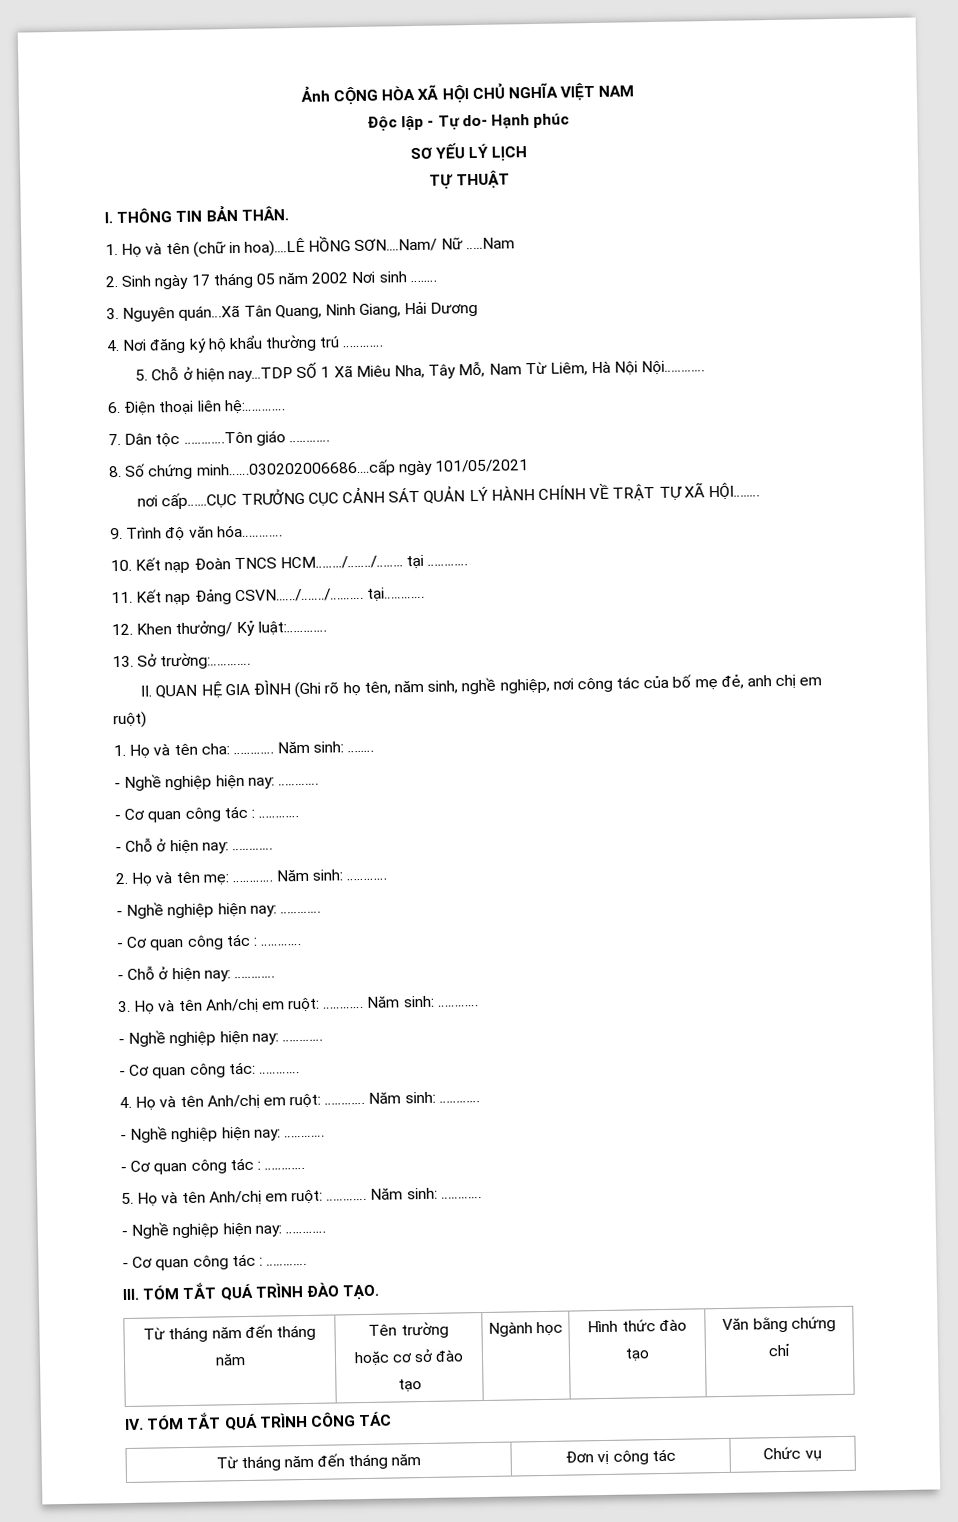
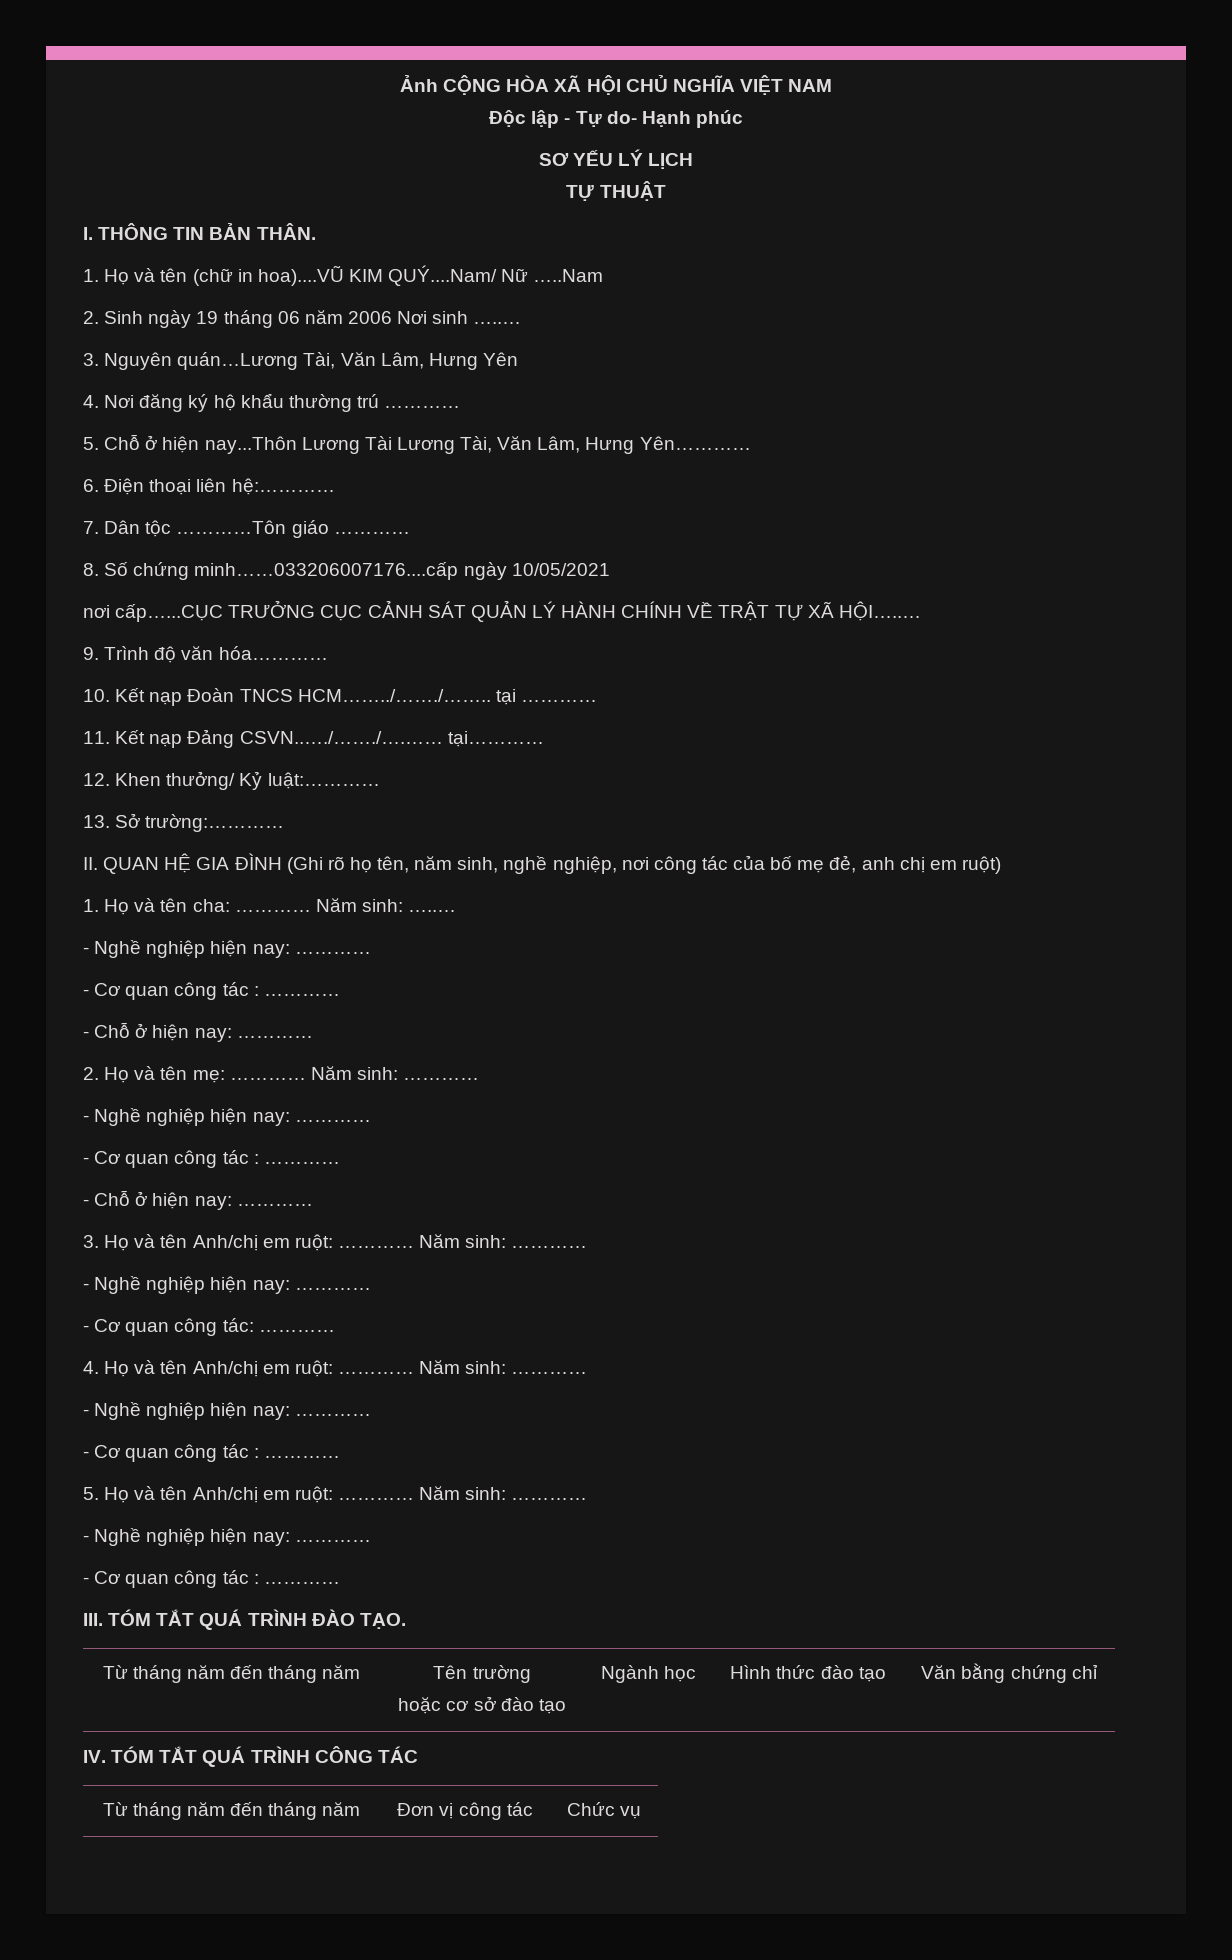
[244,236,438,257] hoa)....LÊ HỒNG SƠN....Nam/ -> [257,265,498,286] hoa)....VŨ KIM QUÝ....Nam/
[190,271,349,289] 17 tháng 05 năm 2002 -> [196,310,392,328] 19 tháng 06 năm 2006
[178,301,479,321] quán…Xã Tân Quang, Ninh Giang, Hải Dương -> [177,352,518,370] quán…Lương Tài, Văn Lâm, Hưng Yên
[228,360,706,383] nay...TDP SỐ 1 Xã Miêu Nha, Tây Mỗ, Nam Từ Liêm, Hà Nội Nội………… -> [204,436,751,454] nay...Thôn Lương Tài Lương Tài, Văn Lâm, Hưng Yên…………
[195,459,529,479] minh……030202006686....cấp ngày 101/05/2021 -> [194,562,610,580] minh……033206007176....cấp ngày 10/05/2021

